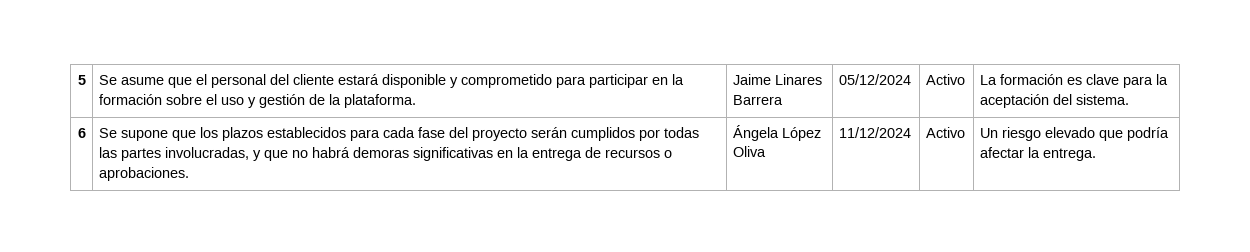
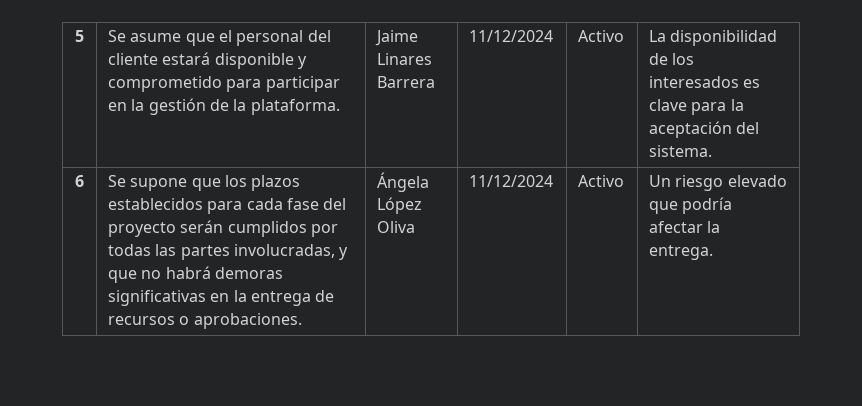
[98,94,256,108] formación sobre el uso y -> (145, 105) none
[838,74,911,85] 05/12/2024 -> [469,30,554,42] 11/12/2024
[999,74,1063,85] formación -> [670,30,778,46] [649,53,695,65] [649,76,740,88] disponibilidad de los interesados

